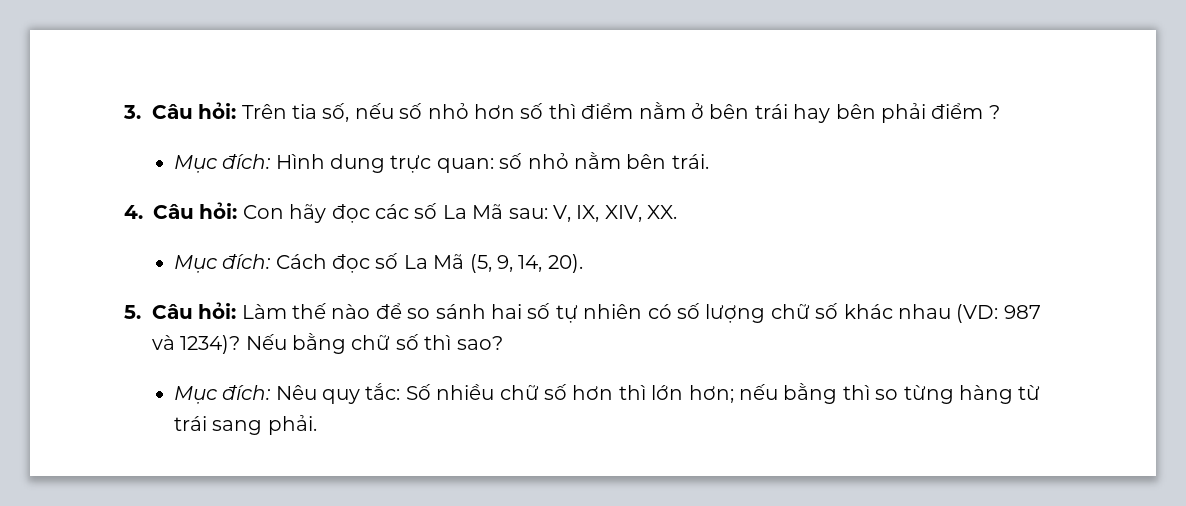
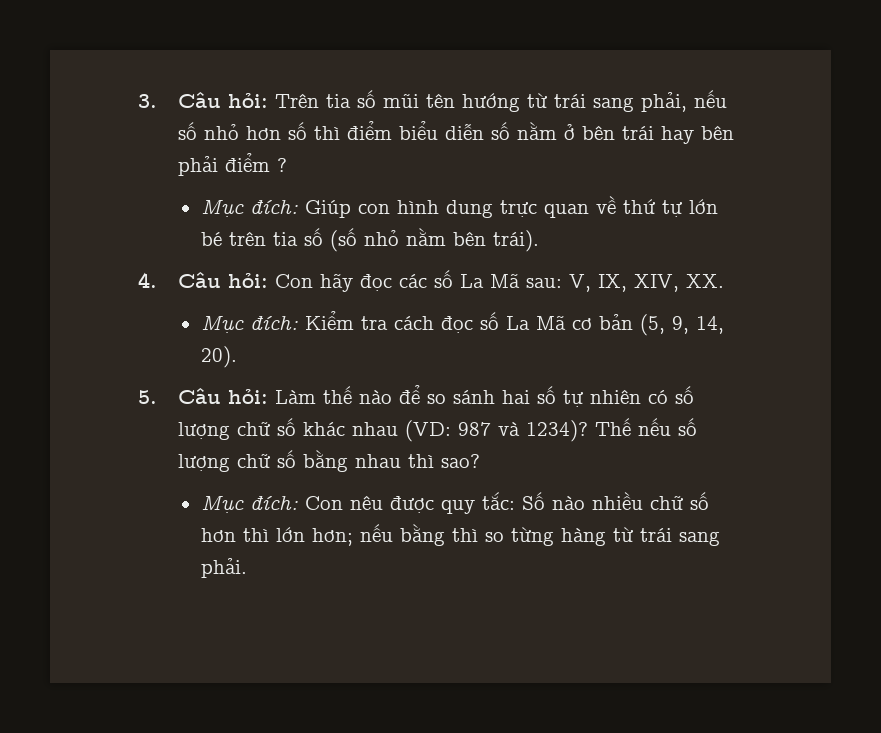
[322,103,350,122] số, -> [357,90,688,112] số mũi tên hướng từ trái sang phải,
(634, 111) none -> [399,121,511,140] biểu diễn số
[275,153,523,173] Hình dung trực quan: số -> [304,196,718,218] [200,228,357,252] Giúp con hình dung trực quan về thứ tự lớn bé trên tia số (số
[671,154,709,169] trái. -> [492,230,539,252] trái).
[275,254,327,269] Cách -> [304,311,434,330] Kiểm tra cách
(465, 261) none -> [571,314,633,330] cơ bản
[245,333,419,354] Nếu bằng chữ số -> [595,418,698,436] [178,450,402,472] Thế nếu số lượng chữ số bằng nhau
[275,385,317,400] Nêu -> [304,495,434,513] Con nêu được
(431, 392) none -> [551,496,585,510] nào

